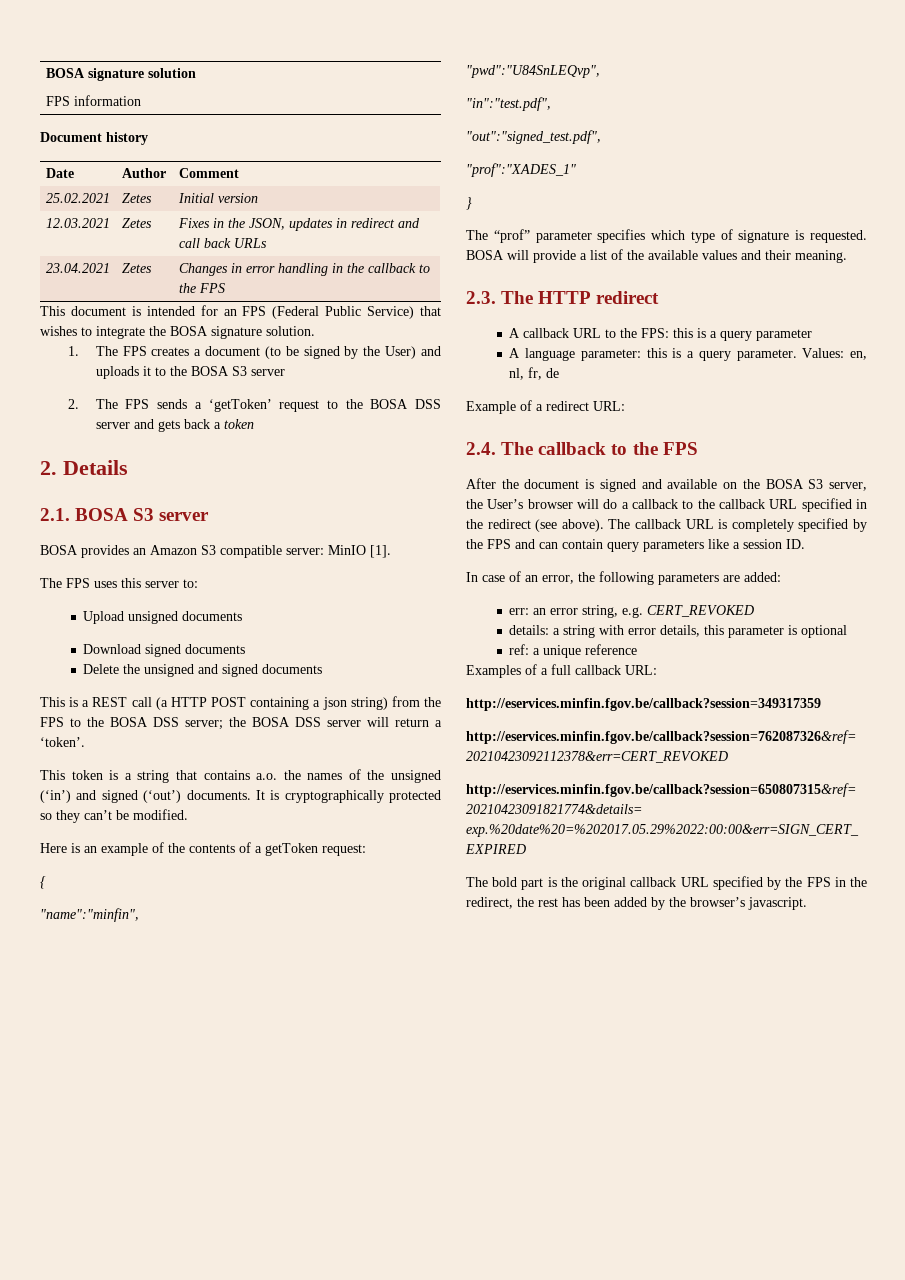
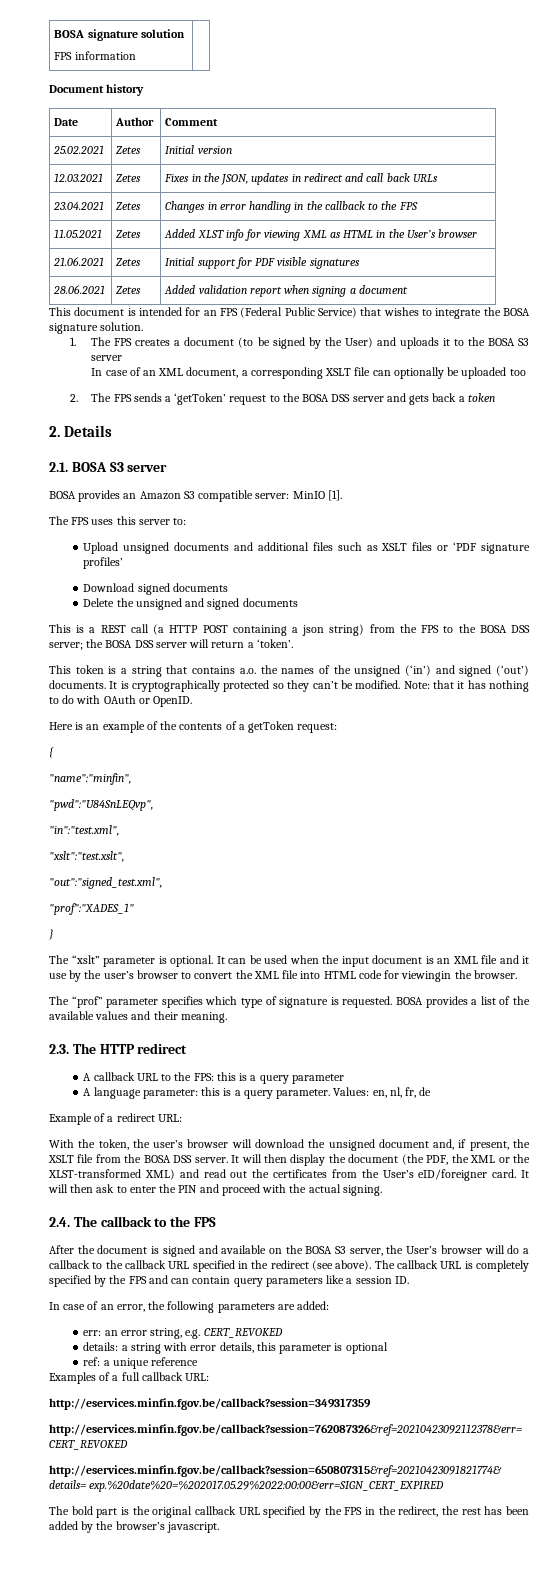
(225, 288) none -> [54,229,103,238] [116,230,142,238] [164,229,478,241] [53,257,105,266] [116,258,142,266] [165,257,360,269] [53,285,106,294] [116,286,142,294] [164,285,408,297] // 11.05.2021 | Zetes | Added XLST info for viewing XML as HTML in the User’s browser // 21.06.2021 | Zetes | Initial support for PDF visible signatures // 28.06.2021 | Zetes | Added validation report when signing a document
(285, 372) none -> [91,367,526,379] // In case of an XML document, a corresponding XSLT file can optionally be uploaded too
(243, 616) none -> [234,542,530,554] [83,557,124,569] and additional files such as XSLT files or ‘PDF signature profiles’
(188, 814) none -> [403,680,529,692] [49,695,193,707] Note: that it has nothing to do with OAuth or OpenID.
[466,97,551,111] [466,130,601,144] "in":"test.pdf", // "out":"signed_test.pdf", -> [49,825,119,836] [49,851,124,862] [49,877,162,889] "in":"test.xml", // "xslt":"test.xslt", // "out":"signed_test.xml",
(472, 203) none -> [49,955,529,967] [49,970,517,982] // The “xslt” parameter is optional. It can be used when the input document is an XML file and it use by the user’s browser to convert the XML file into HTML code for viewingin the browser.
[507,250,576,263] will provide -> [425,996,468,1008] provides
(625, 406) none -> [49,1139,530,1151] [48,1154,530,1166] [48,1169,529,1181] [48,1184,382,1196] // With the token, the user’s browser will download the unsigned document and, if present, the XSLT file from the BOSA DSS server. It will then display the document (the PDF, the XML or the XLST-transformed XML) and read out the certificates from the User’s eID/foreigner card. It will then ask to enter the PIN and proceed with the actual signing.

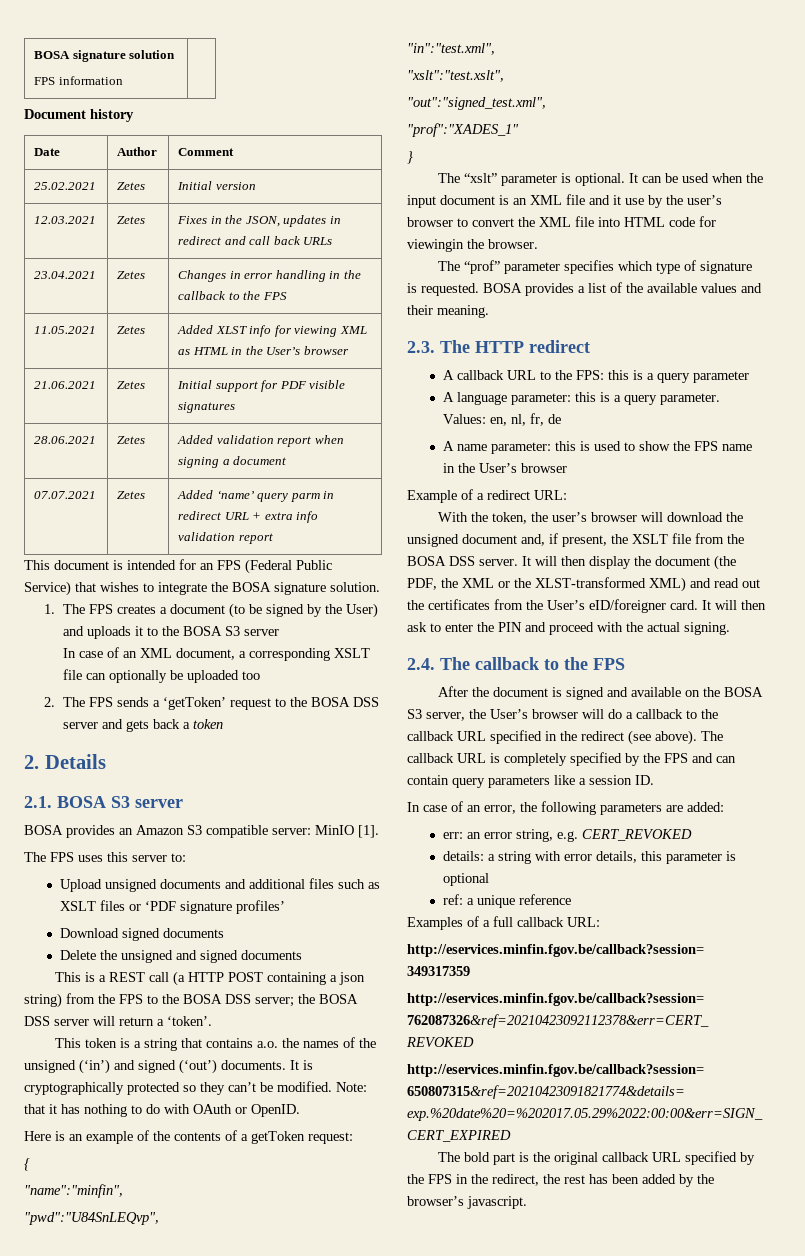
(408, 289) none -> [34,491,97,499] [117,491,146,499] [177,490,335,502] [178,511,319,523] [178,532,273,544] // 07.07.2021 | Zetes | Added ‘name’ query parm in redirect URL + extra info validation report
(432, 1091) none -> [442,441,752,454] [442,463,567,473] // A name parameter: this is used to show the FPS name in the User’s browser

